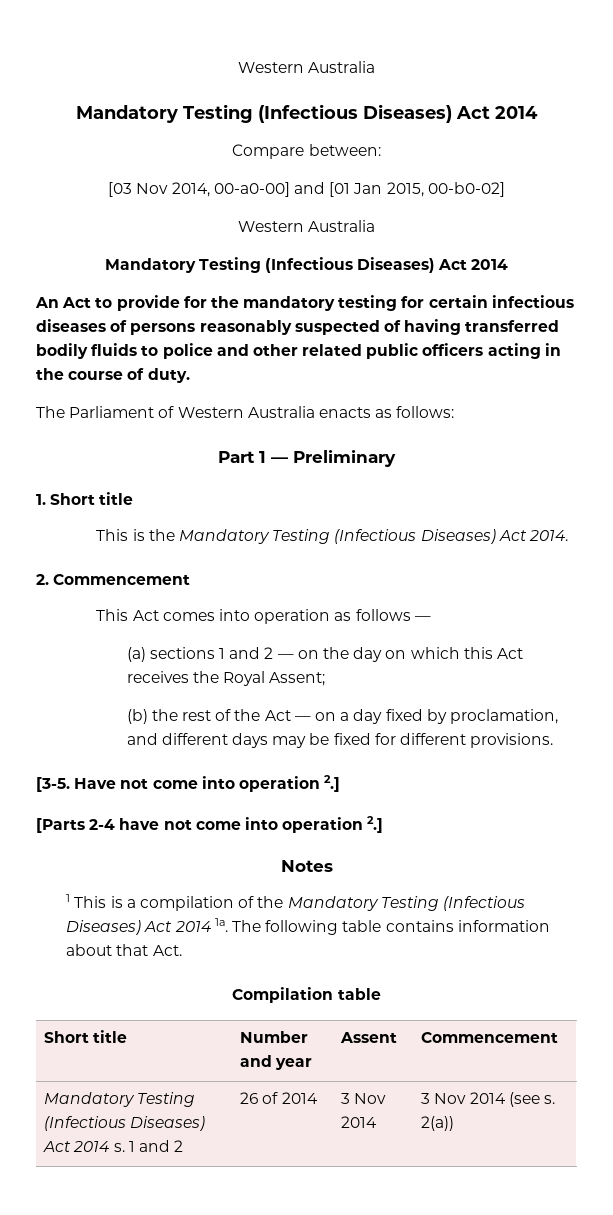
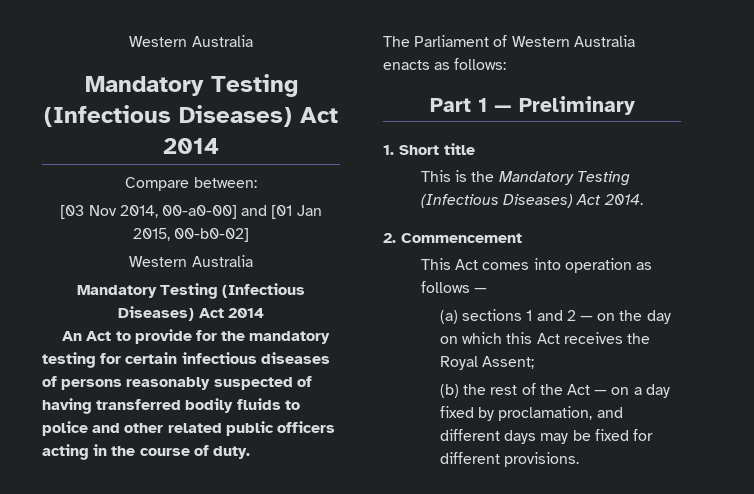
[36,775,341,792] [36,816,384,833] [280,860,333,872] [66,894,525,911] [66,918,550,935] [66,944,182,956] [232,987,381,1003] [44,1030,128,1043] [240,1031,309,1043] [240,1055,313,1070] [340,1032,398,1043] [421,1032,559,1043] [44,1092,196,1107] [44,1116,206,1131] [43,1140,184,1152] [240,1092,318,1104] [341,1093,387,1104] [341,1116,378,1128] [421,1092,555,1107] [421,1116,455,1131] // [3-5. Have not come into operation 2.] // [Parts 2-4 have not come into operation 2.] // Notes // 1 This is a compilation of the Mandatory Testing (Infectious Diseases) Act 2014 1a. The following table contains information about that Act. // Compilation table // Short title | Number and year | Assent | Commencement // Mandatory Testing (Infectious Diseases) Act 2014 s. 1 and 2 | 26 of 2014 | 3 Nov 2014 | 3 Nov 2014 (see s. 2(a)) -> (580, 459) none

